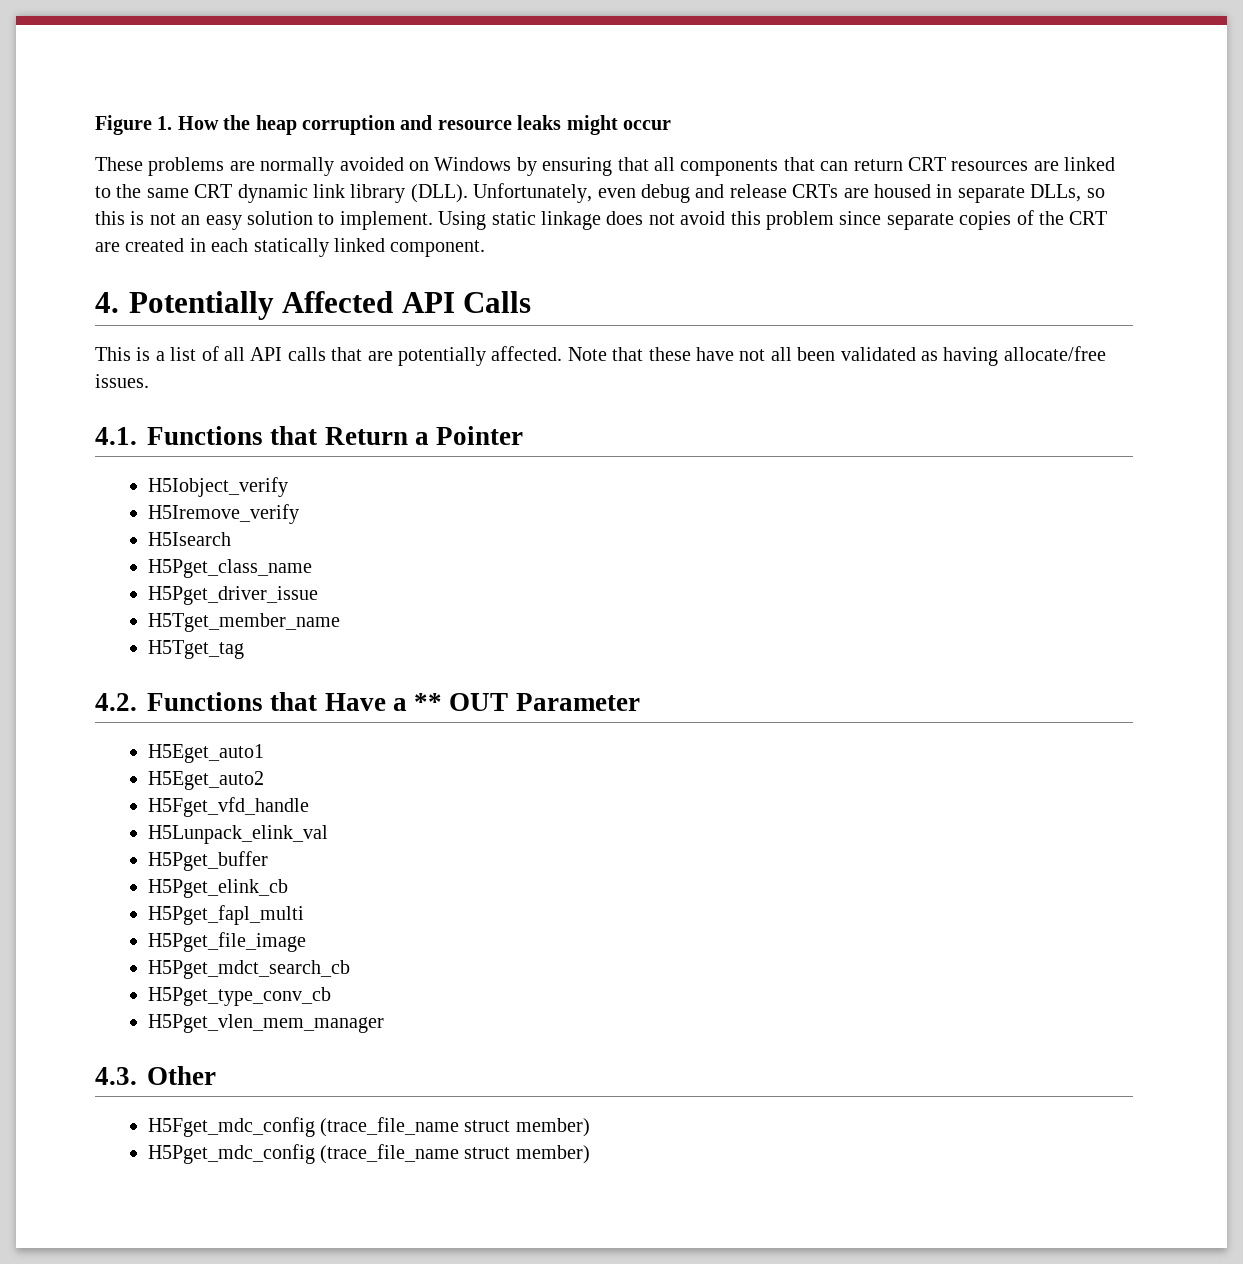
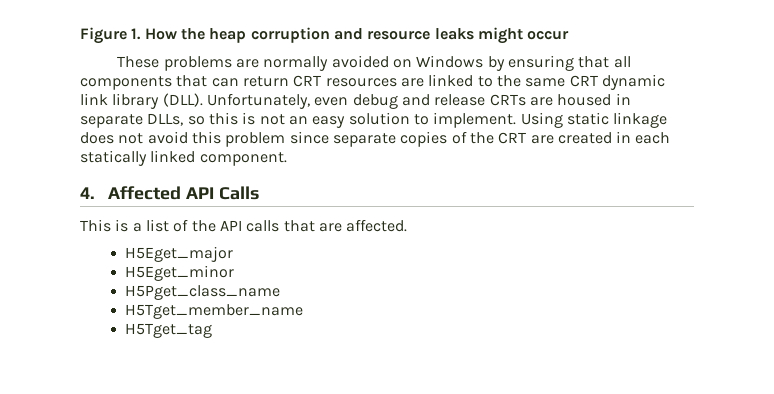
[129,291,274,320] Potentially -> (95, 193) none
[224,347,245,361] all -> [191,220,216,232] the
[398,347,486,366] potentially -> (342, 227) none
[567,346,1106,366] [95,374,149,388] [95,426,524,445] [147,477,288,497] [147,504,299,524] [147,532,231,546] Note that these have not all been validated as having allocate/free issues. // 4.1. Functions that Return a Pointer // H5Iobject_verify // H5Iremove_verify // H5Isearch -> [125,246,234,262] [125,265,235,281] // H5Eget_major // H5Eget_minor
[147,586,318,605] // H5Pget_driver_issue -> (281, 292) none
[95,692,640,711] [147,744,264,763] [147,771,264,790] [147,797,309,817] [147,825,328,844] [147,851,268,871] [147,879,288,898] [147,905,304,925] [147,932,306,952] [147,960,350,979] [147,987,331,1006] [147,1014,384,1033] [95,1066,216,1085] [147,1117,590,1137] [147,1144,590,1164] // 4.2. Functions that Have a ** OUT Parameter // H5Eget_auto1 // H5Eget_auto2 // H5Fget_vfd_handle // H5Lunpack_elink_val // H5Pget_buffer // H5Pget_elink_cb // H5Pget_fapl_multi // H5Pget_file_image // H5Pget_mdct_search_cb // H5Pget_type_conv_cb // H5Pget_vlen_mem_manager // 4.3. Other // H5Fget_mdc_config (trace_file_name struct member) // H5Pget_mdc_config (trace_file_name struct member) -> (213, 330) none

